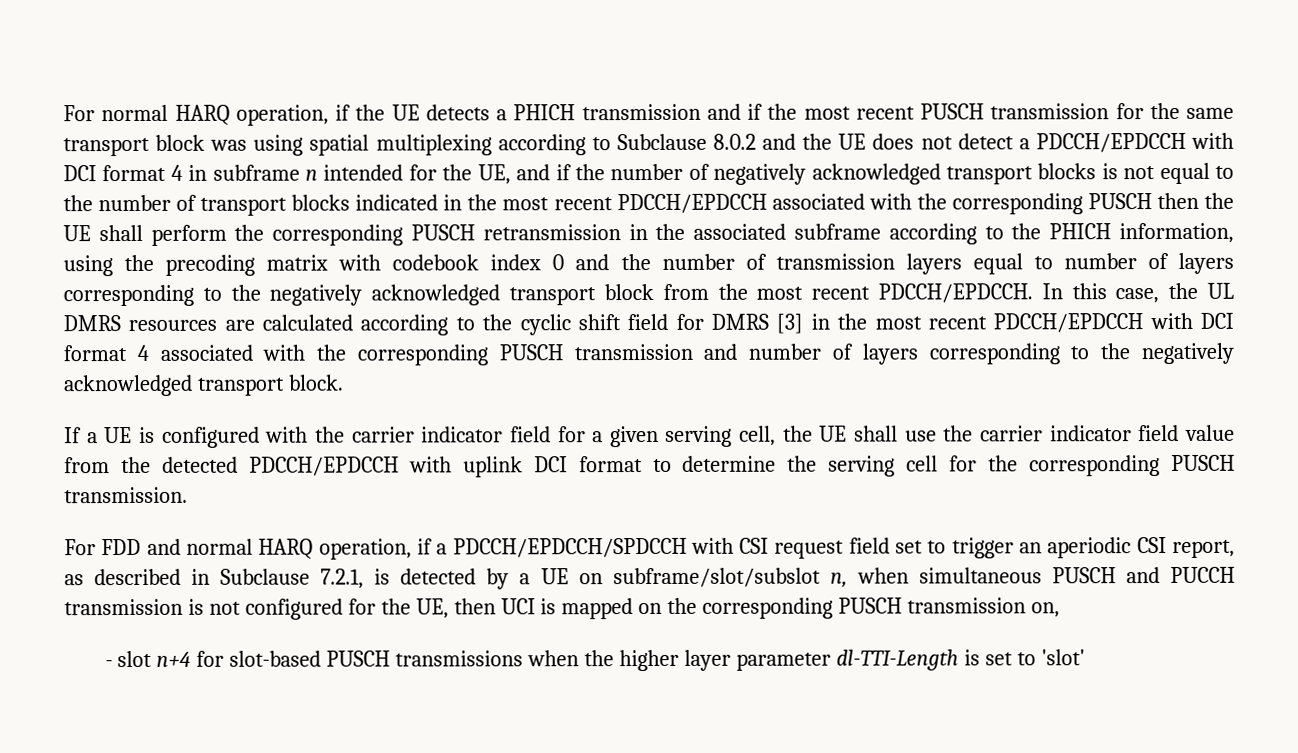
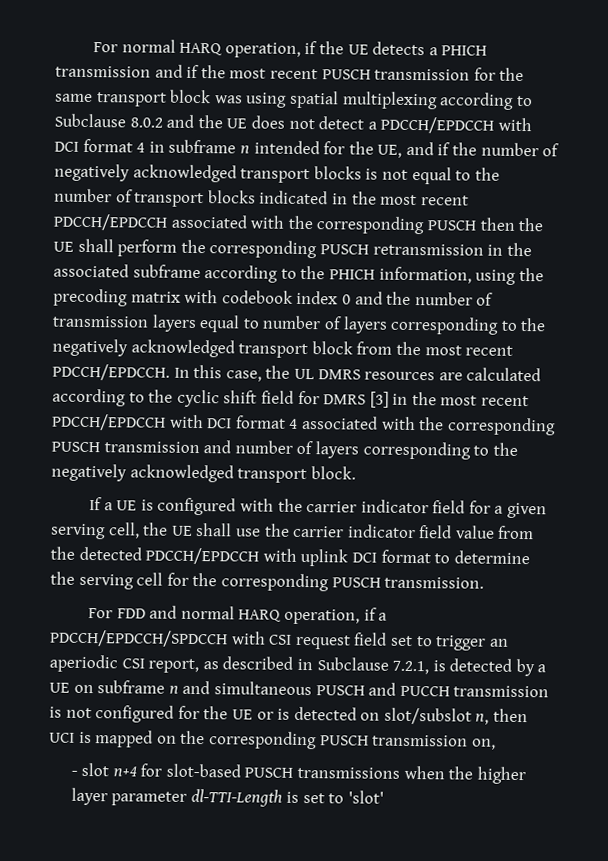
[612,567,909,588] subframe/slot/subslot n, when -> [97,680,211,695] subframe n and
[415,598,449,619] UE, -> [231,706,490,725] UE or is detected on slot/subslot n,

